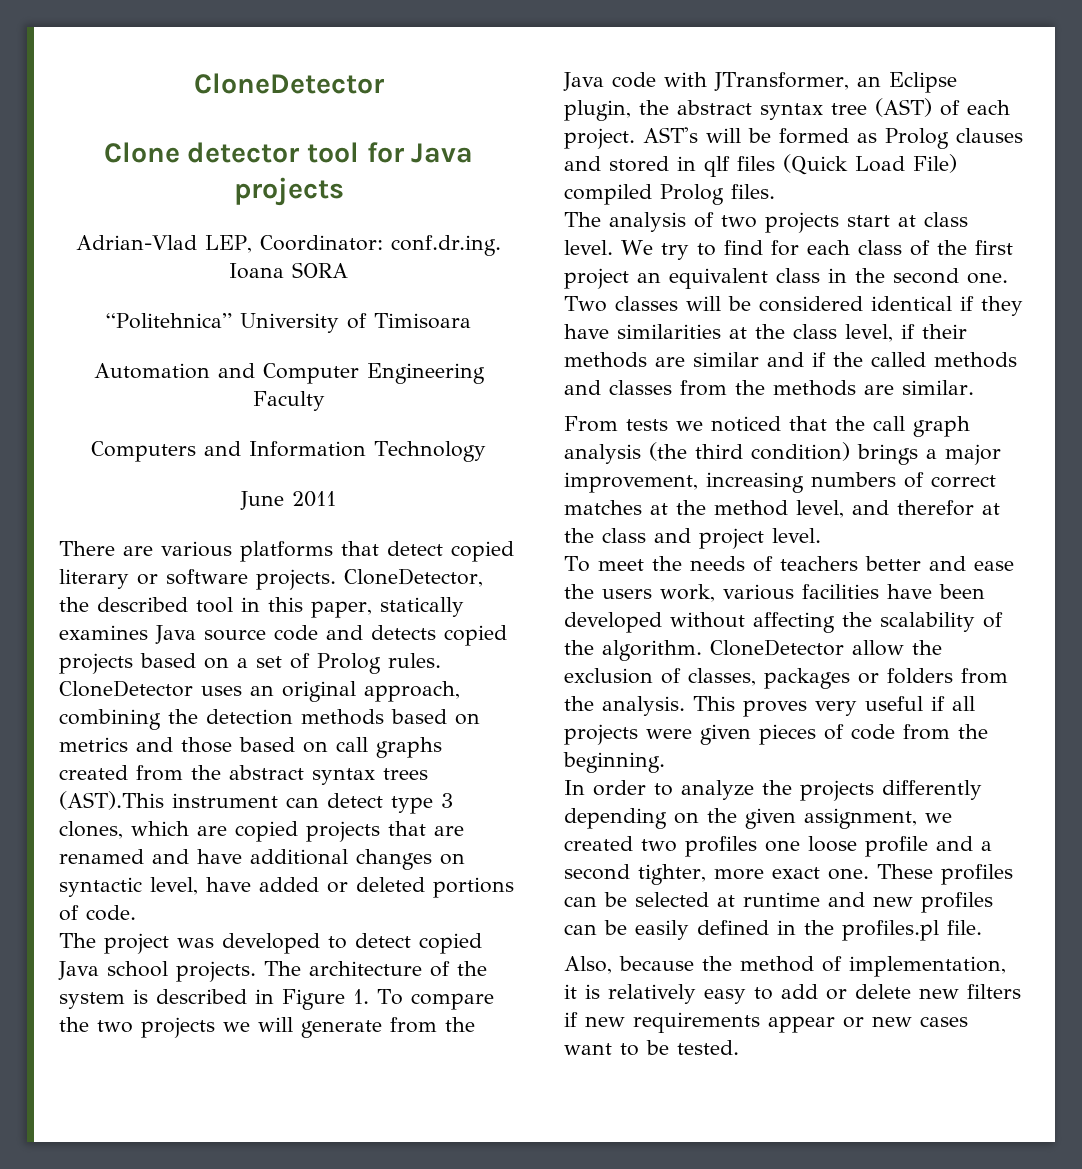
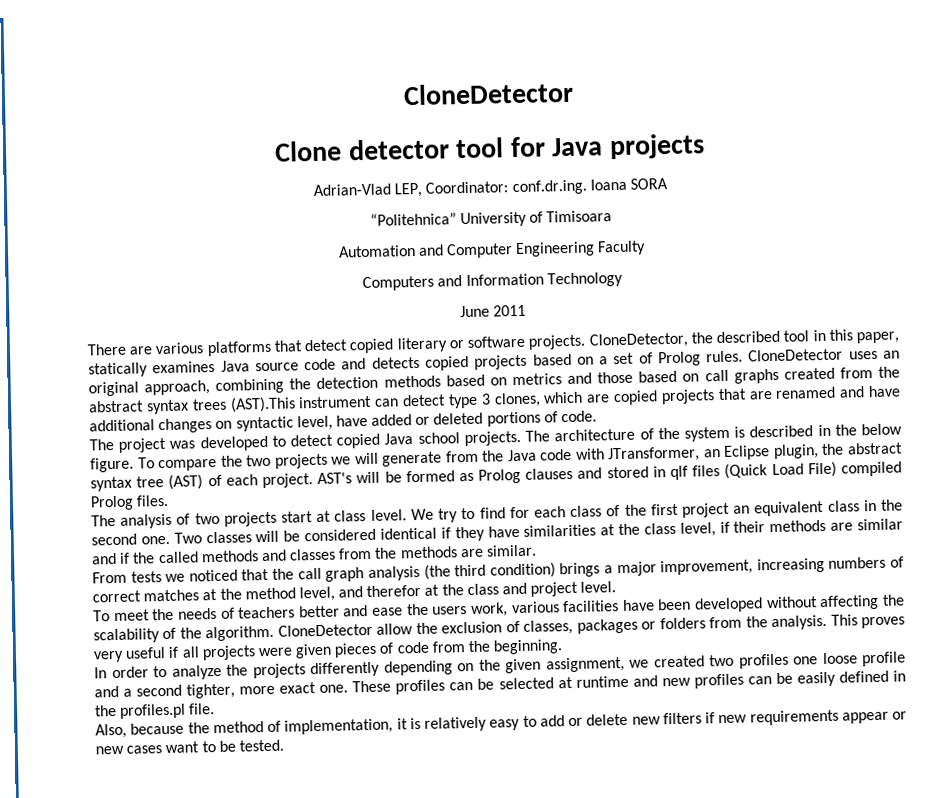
[282,989,369,1010] Figure 1. -> [834,423,903,436] [90,457,134,473] the below figure.

